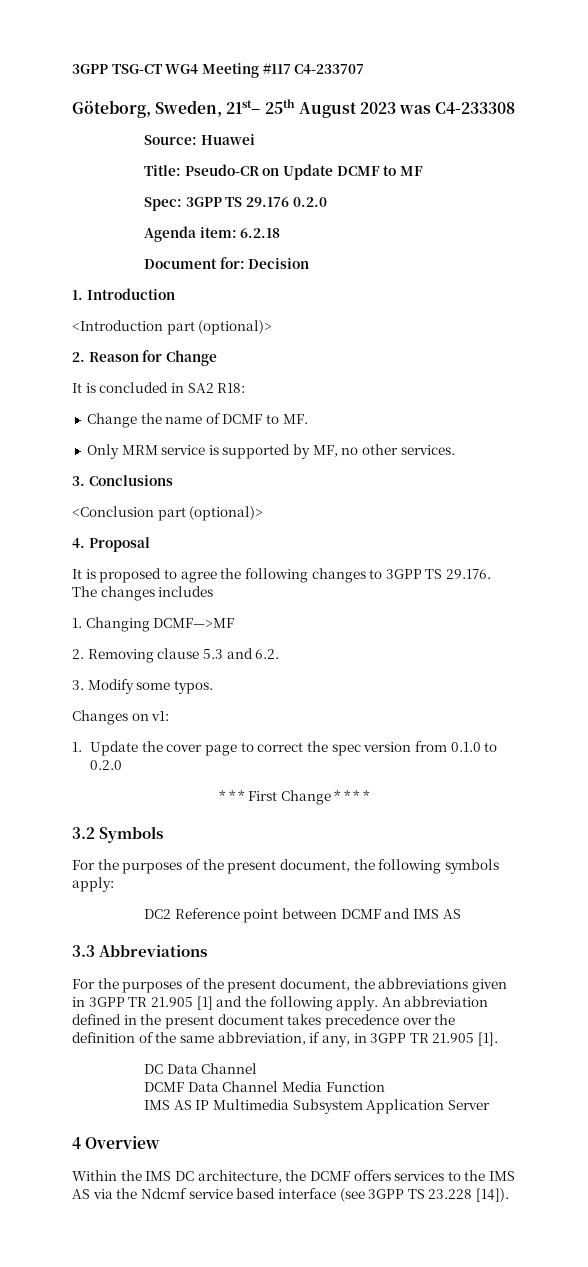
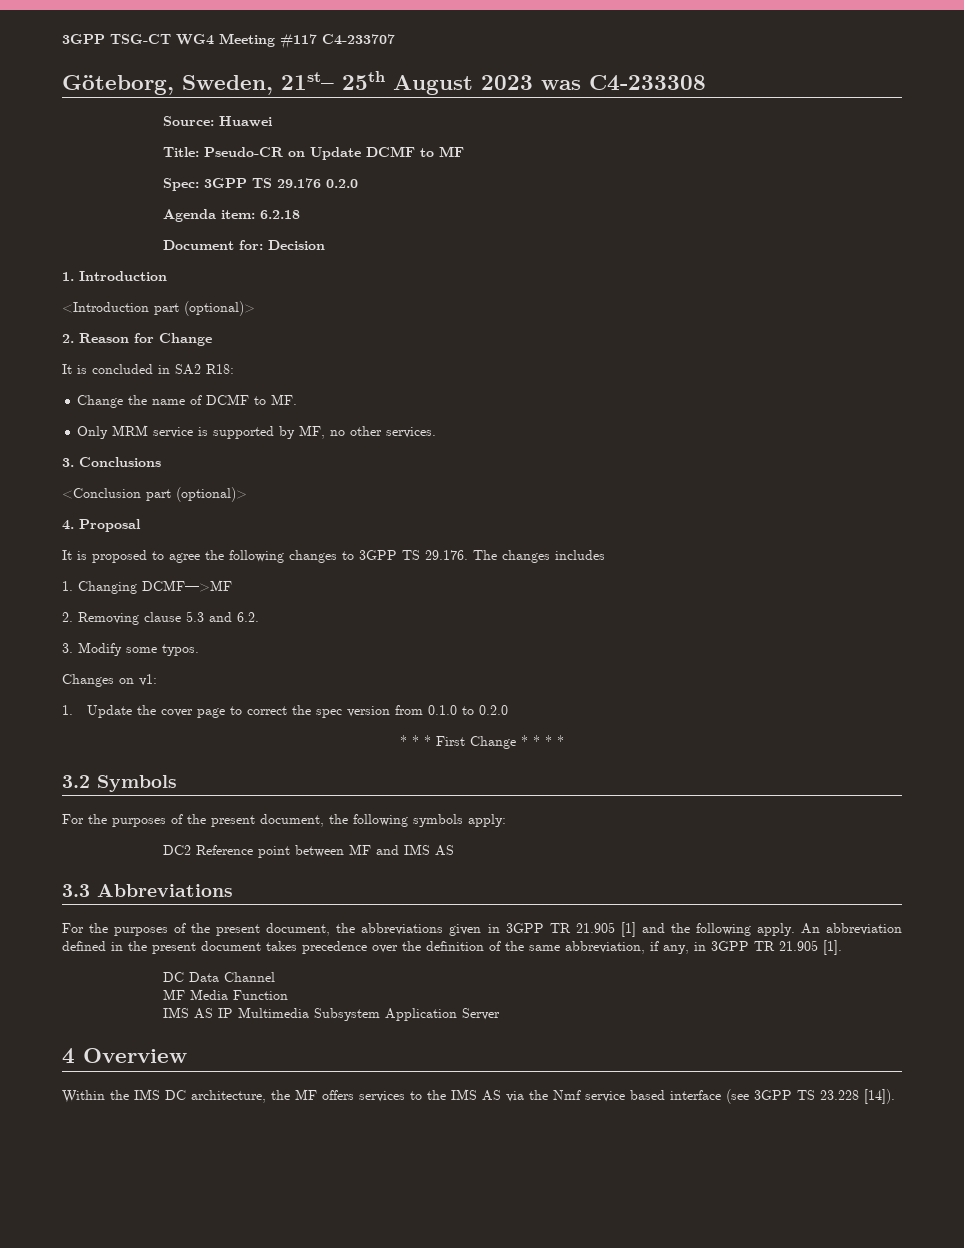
[340,909,381,919] DCMF -> [348,844,371,855] MF
[144,1081,279,1092] DCMF Data Channel -> [162,989,185,1000] MF
[309,1171,350,1181] DCMF -> [295,1089,317,1100] MF
[140,1188,187,1199] Ndcmf -> [553,1090,581,1100] Nmf

